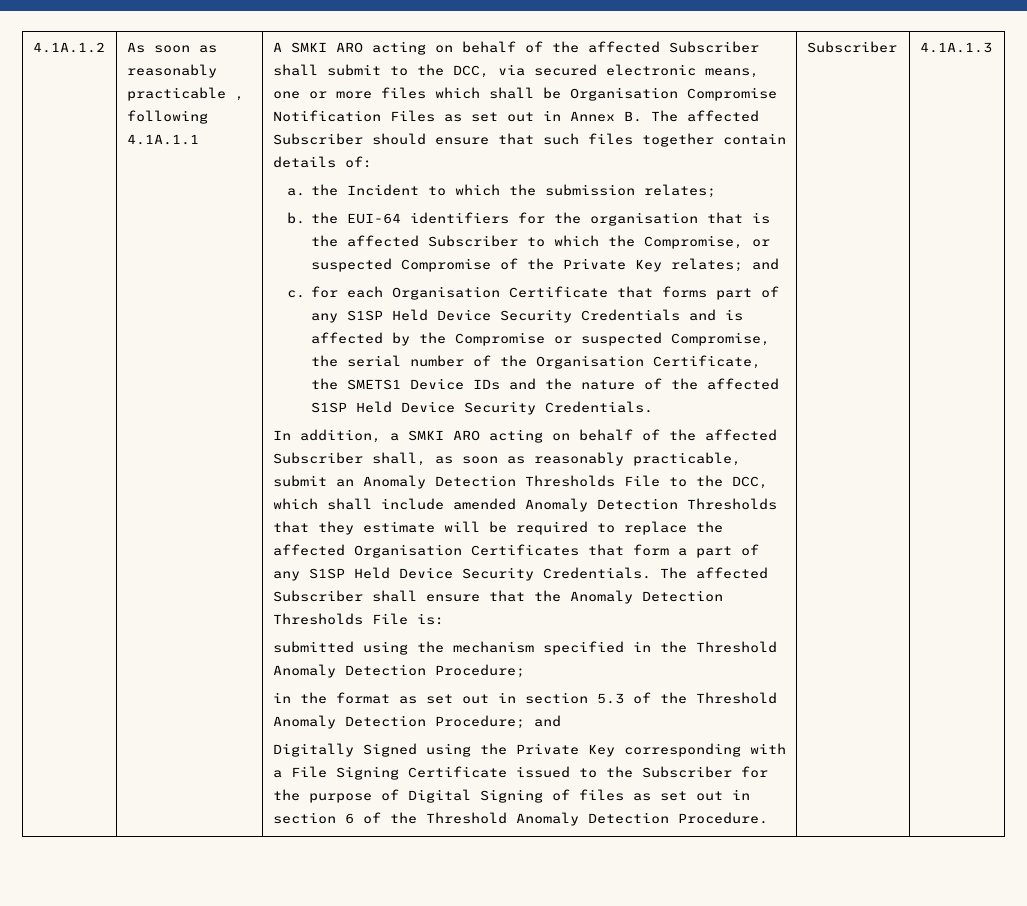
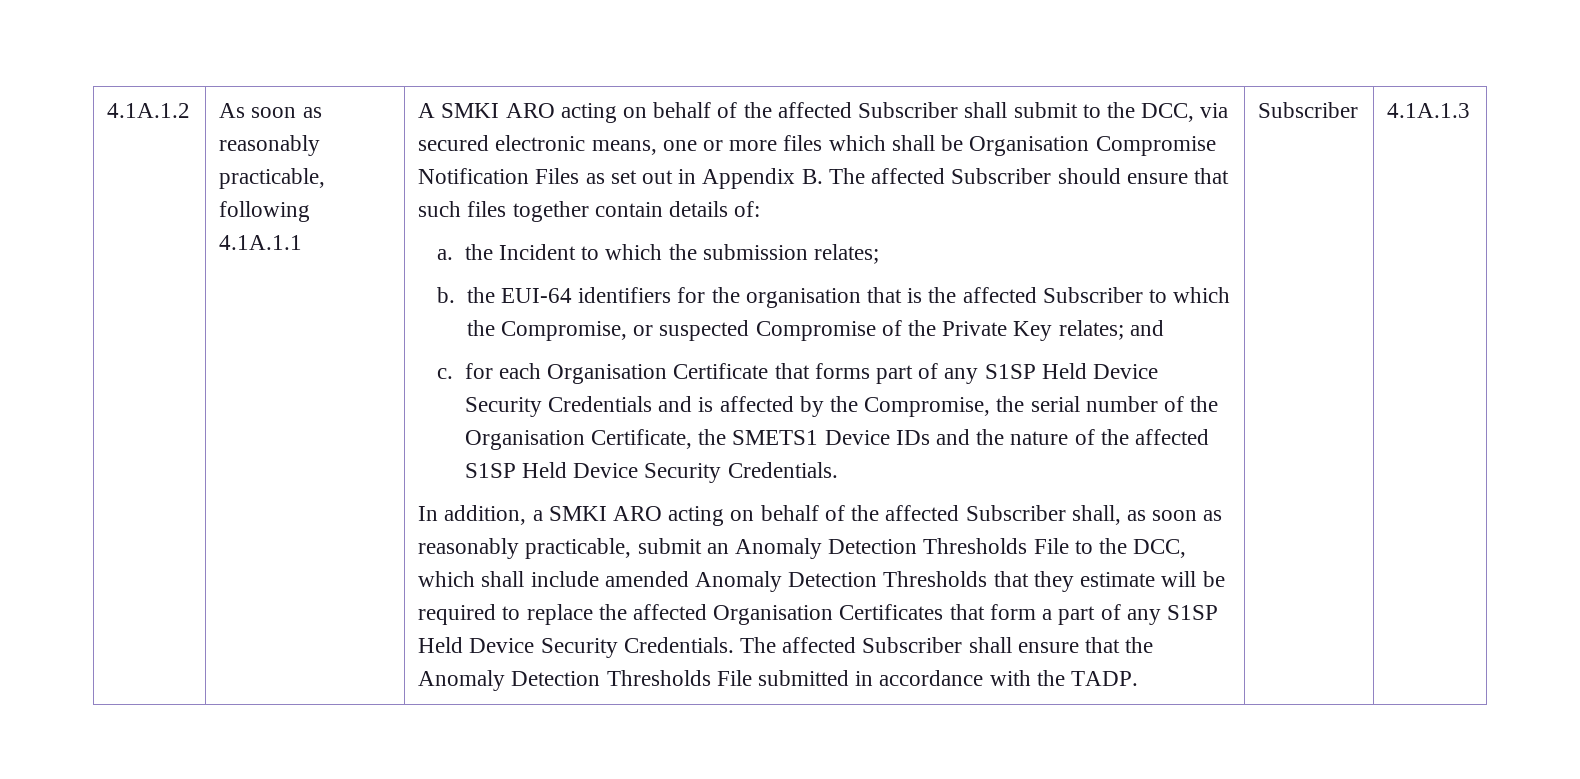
[126,87,244,101] practicable , -> [219,168,326,189] practicable,
[569,111,615,122] Annex -> [702,168,796,189] Appendix
[455,332,663,346] Compromise or suspected -> (858, 404) none
[416,613,444,625] [272,641,777,655] [272,664,525,678] [272,692,777,704] [272,715,561,729] [272,743,786,757] [272,766,768,780] [272,789,750,803] [272,812,768,826] is: // submitted using the mechanism specified in the Threshold Anomaly Detection Procedure; // in the format as set out in section 5.3 of the Threshold Anomaly Detection Procedure; and // Digitally Signed using the Private Key corresponding with a File Signing Certificate issued to the Subscriber for the purpose of Digital Signing of files as set out in section 6 of the Threshold Anomaly Detection Procedure. -> [758,670,1139,686] submitted in accordance with the TADP.

